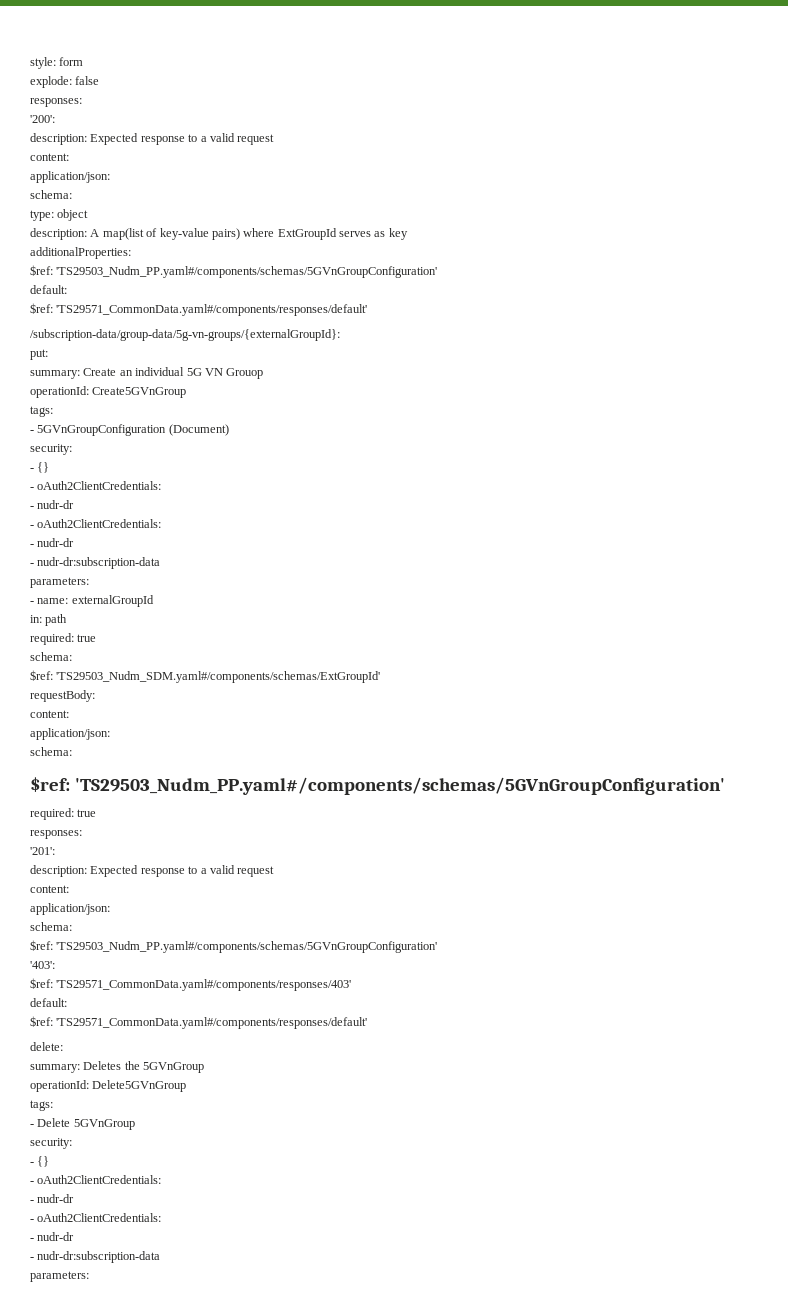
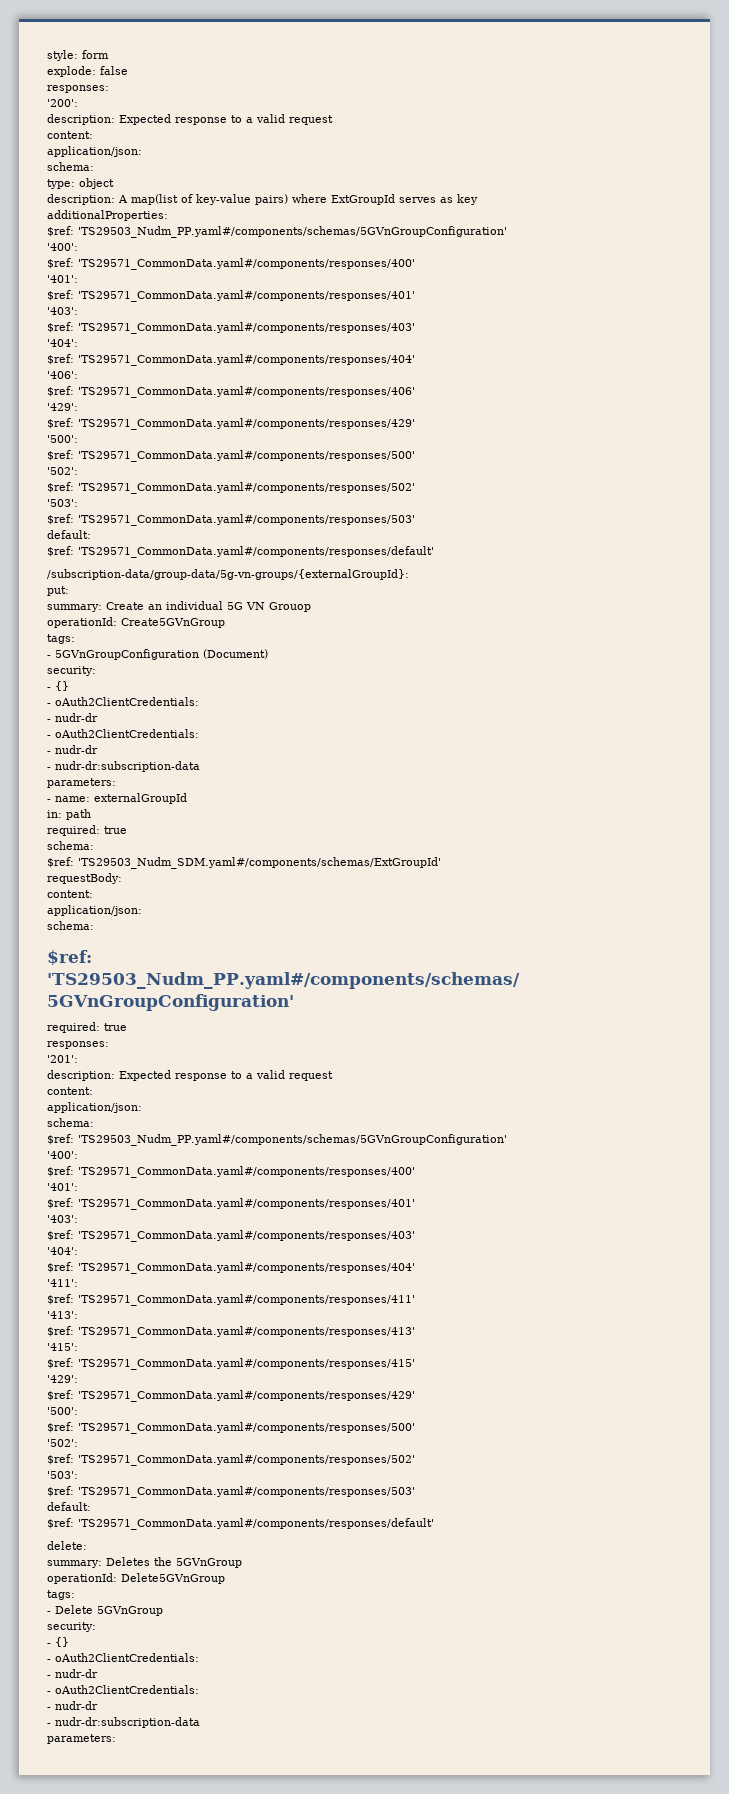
(438, 272) none -> [47,243,78,251] [47,258,415,270] [47,275,78,283] [47,290,415,302] [47,307,78,315] [47,322,415,334] [47,339,78,347] [47,354,415,366] [47,371,78,379] [47,386,415,398] [47,403,78,411] [47,418,415,430] [47,435,78,443] [47,450,415,462] [47,467,78,475] [47,482,415,494] [47,499,78,507] [47,514,415,526] // '400': // $ref: 'TS29571_CommonData.yaml#/components/responses/400' // '401': // $ref: 'TS29571_CommonData.yaml#/components/responses/401' // '403': // $ref: 'TS29571_CommonData.yaml#/components/responses/403' // '404': // $ref: 'TS29571_CommonData.yaml#/components/responses/404' // '406': // $ref: 'TS29571_CommonData.yaml#/components/responses/406' // '429': // $ref: 'TS29571_CommonData.yaml#/components/responses/429' // '500': // $ref: 'TS29571_CommonData.yaml#/components/responses/500' // '502': // $ref: 'TS29571_CommonData.yaml#/components/responses/502' // '503': // $ref: 'TS29571_CommonData.yaml#/components/responses/503'
[30,961,55,969] [30,978,352,991] '403': // $ref: 'TS29571_CommonData.yaml#/components/responses/403' -> [47,1151,78,1159] [47,1166,415,1178] [47,1183,78,1191] [47,1198,415,1210] [47,1215,78,1223] [47,1230,415,1242] [47,1247,78,1255] [47,1262,415,1274] [47,1279,78,1287] [47,1294,415,1306] [47,1311,78,1319] [47,1326,415,1338] [47,1343,78,1351] [47,1358,415,1370] [47,1375,78,1383] [47,1390,415,1402] [47,1407,78,1415] [47,1422,415,1434] [47,1439,78,1447] [47,1454,415,1466] [47,1471,78,1479] [47,1486,415,1498] '400': // $ref: 'TS29571_CommonData.yaml#/components/responses/400' // '401': // $ref: 'TS29571_CommonData.yaml#/components/responses/401' // '403': // $ref: 'TS29571_CommonData.yaml#/components/responses/403' // '404': // $ref: 'TS29571_CommonData.yaml#/components/responses/404' // '411': // $ref: 'TS29571_CommonData.yaml#/components/responses/411' // '413': // $ref: 'TS29571_CommonData.yaml#/components/responses/413' // '415': // $ref: 'TS29571_CommonData.yaml#/components/responses/415' // '429': // $ref: 'TS29571_CommonData.yaml#/components/responses/429' // '500': // $ref: 'TS29571_CommonData.yaml#/components/responses/500' // '502': // $ref: 'TS29571_CommonData.yaml#/components/responses/502' // '503': // $ref: 'TS29571_CommonData.yaml#/components/responses/503'

